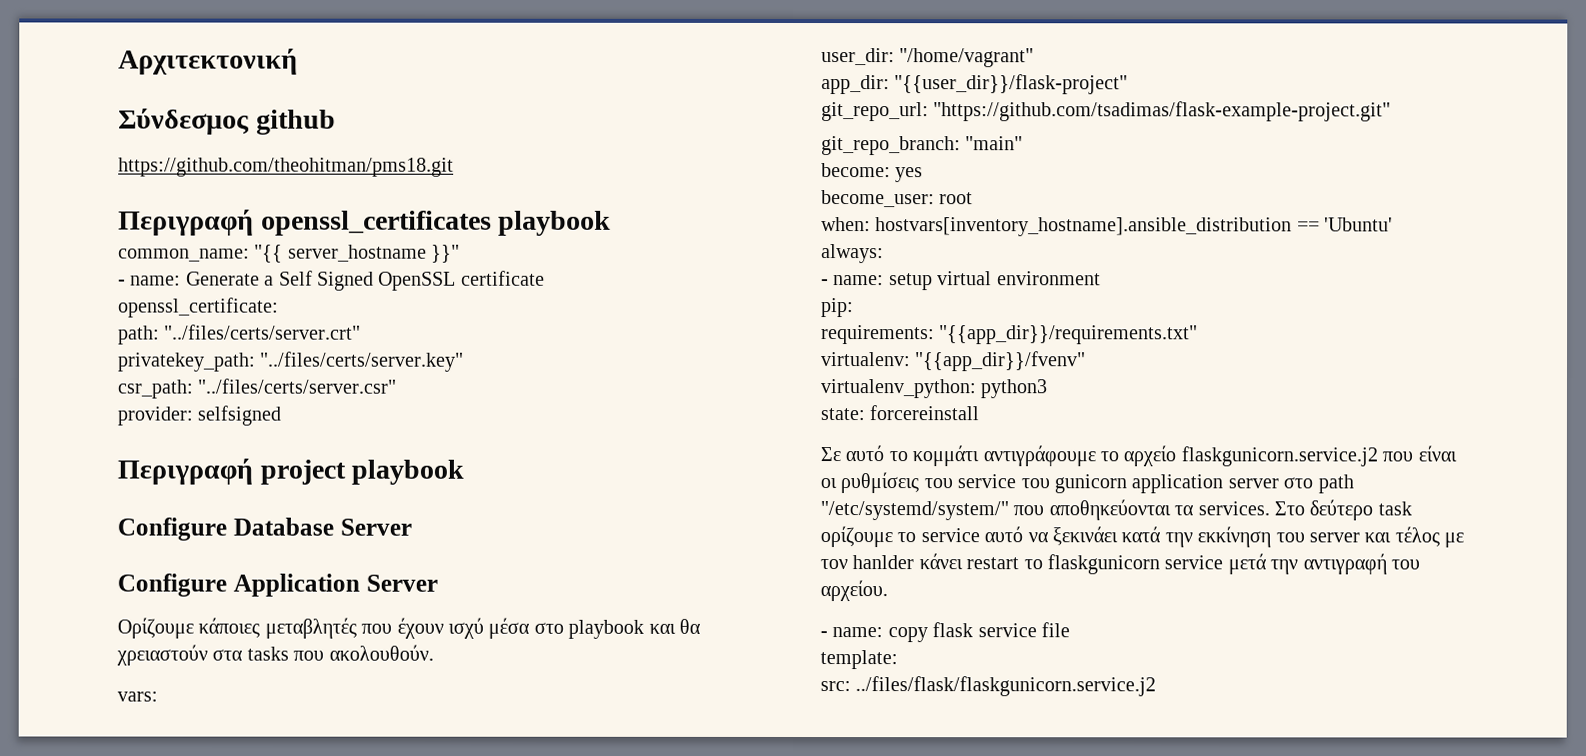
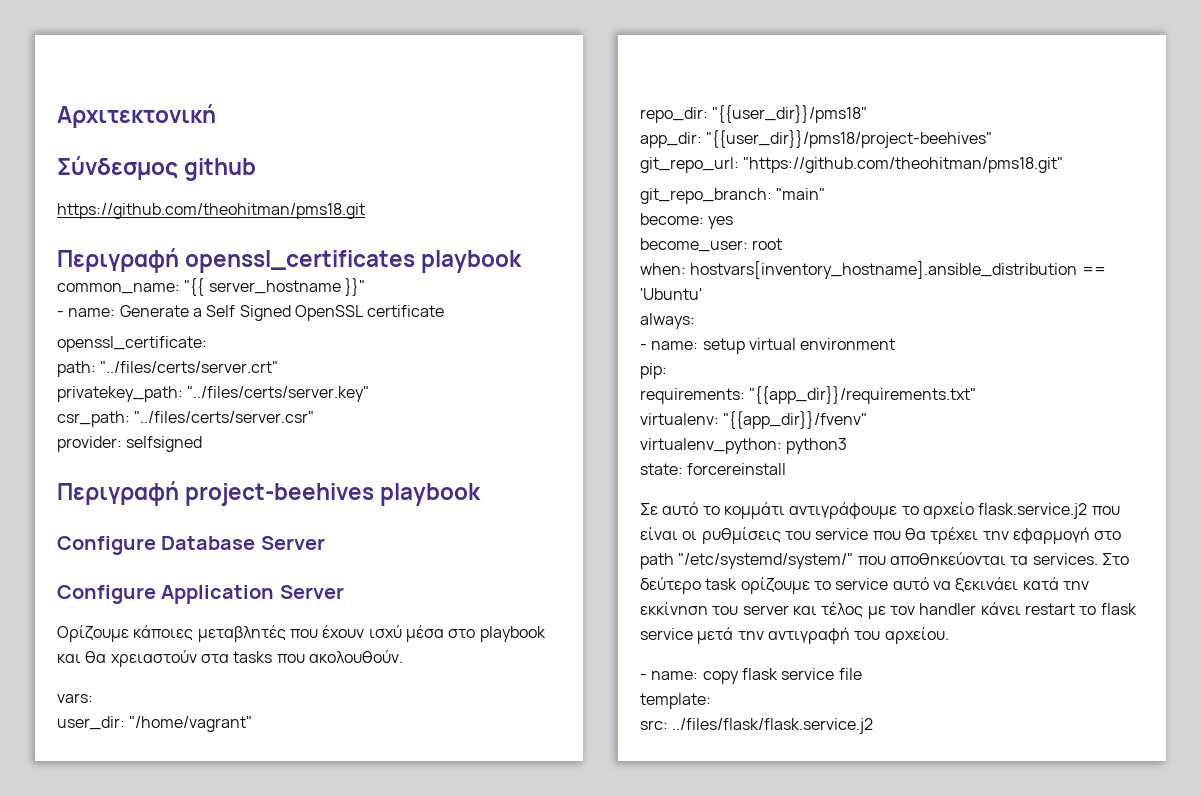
[259,459,346,485] project -> [185,483,375,506] project-beehives
(1035, 58) none -> [640,105,868,123] // repo_dir: "{{user_dir}}/pms18"
[894,74,1129,95] "{{user_dir}}/flask-project" -> [706,130,993,148] "{{user_dir}}/pms18/project-beehives"
[933,101,1392,122] "https://github.com/tsadimas/flask-example-project.git" -> [743,157,1064,173] "https://github.com/theohitman/pms18.git"
[1180,446,1378,467] flaskgunicorn.service.j2 -> [978,503,1088,519] flask.service.j2
[1020,474,1279,494] του gunicorn application server -> [872,527,1090,544] που θα τρέχει την εφαρμογή
[852,555,915,570] hanlder -> [919,603,977,615] handler
[1047,554,1160,575] flaskgunicorn -> [1100,603,1137,615] flask
[855,676,1157,697] ../files/flask/flaskgunicorn.service.j2 -> [672,718,874,734] ../files/flask/flask.service.j2

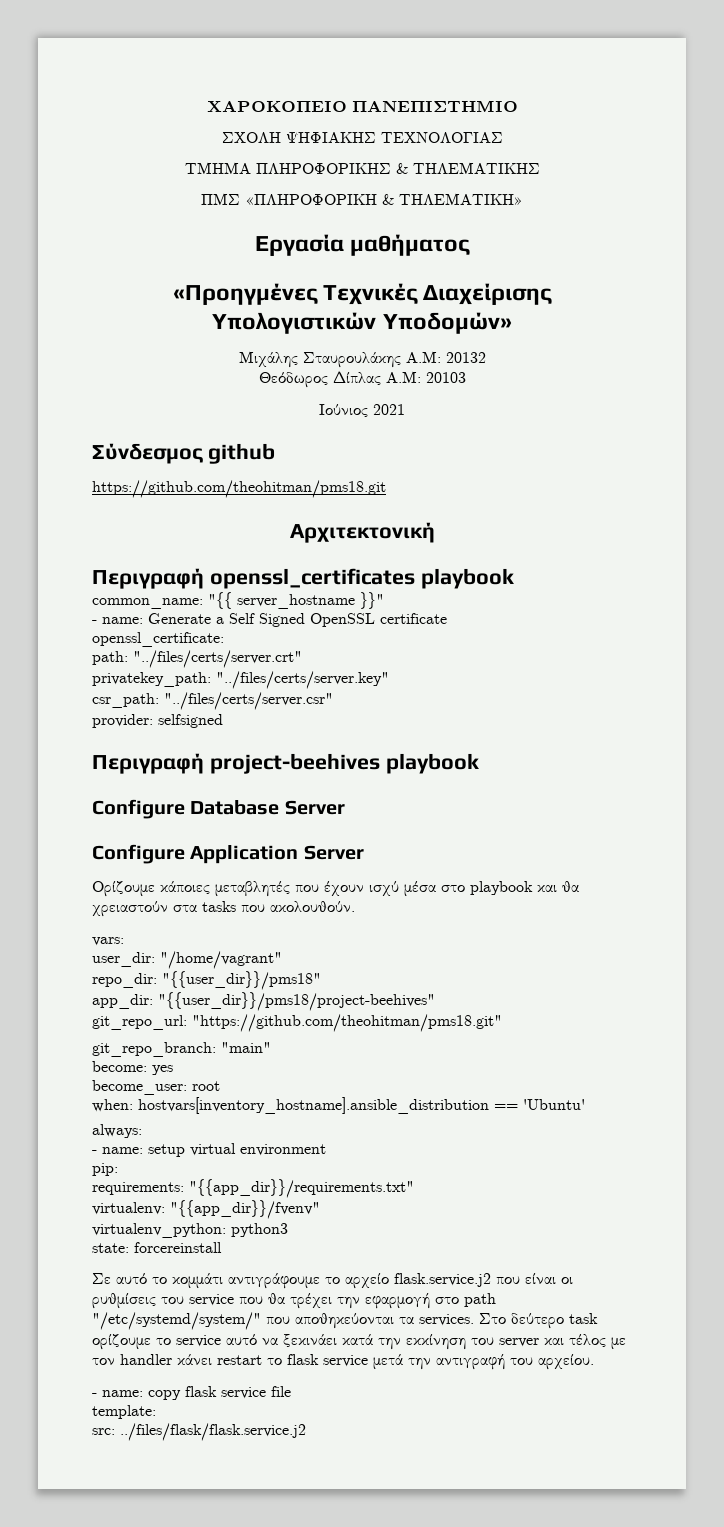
[57,104,216,128] Αρχιτεκτονική -> [206,100,518,113] [221,131,503,143] [184,162,540,174] [201,193,523,205] [254,234,471,256] [172,283,553,305] [212,312,512,334] [238,351,486,368] [258,370,466,388] [319,404,405,417] ΧΑΡΟΚΟΠΕΙΟ ΠΑΝΕΠΙΣΤΗΜΙΟ // ΣΧΟΛΗ ΨΗΦΙΑΚΗΣ ΤΕΧΝΟΛΟΓΙΑΣ // ΤΜΗΜΑ ΠΛΗΡΟΦΟΡΙΚΗΣ & ΤΗΛΕΜΑΤΙΚΗΣ // ΠΜΣ «ΠΛΗΡΟΦΟΡΙΚΗ & ΤΗΛΕΜΑΤΙΚΗ» // Εργασία μαθήματος // «Προηγμένες Τεχνικές Διαχείρισης Υπολογιστικών Υποδομών» // Μιχάλης Σταυρουλάκης Α.Μ: 20132 // Θεόδωρος Δίπλας Α.Μ: 20103 // Ιούνιος 2021
(365, 211) none -> [289,522,435,543] // Αρχιτεκτονική

